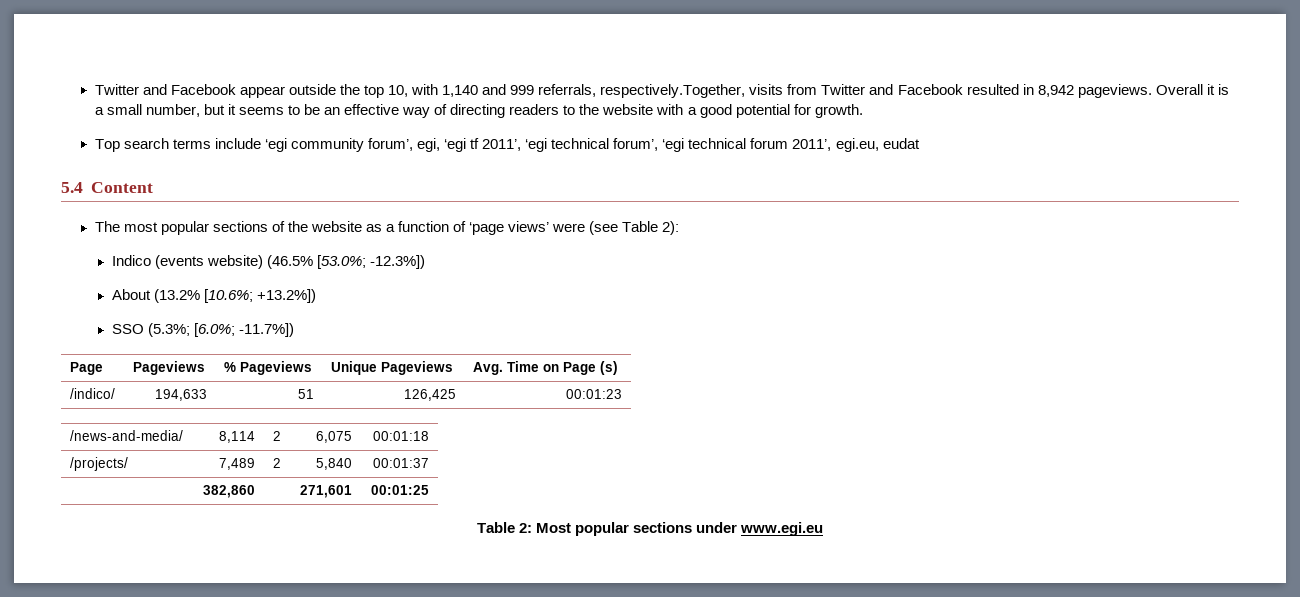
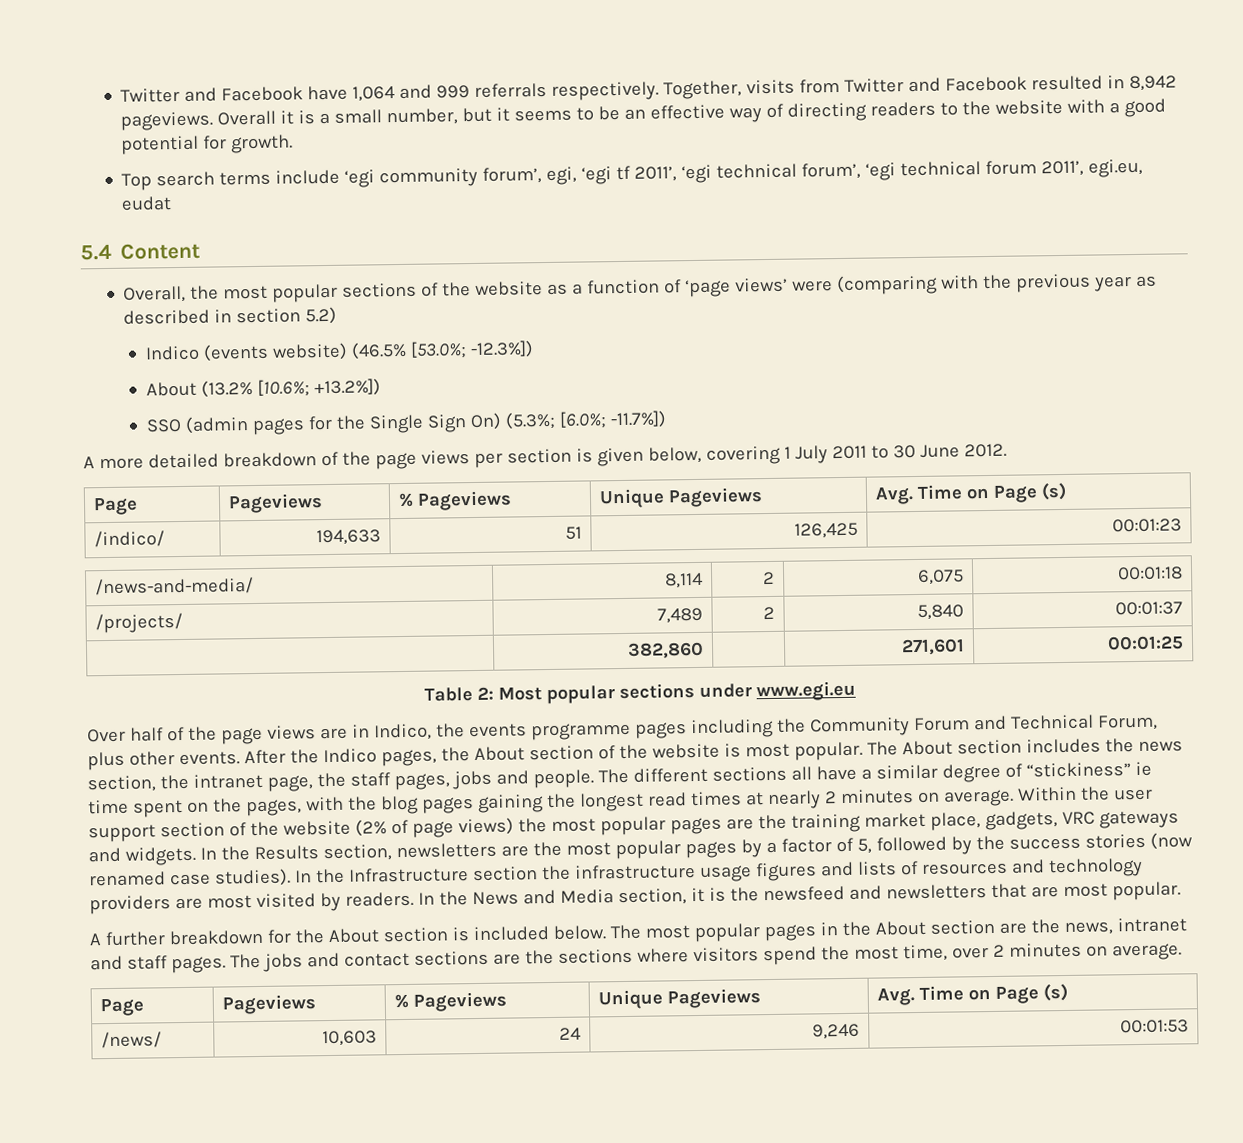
[94,84,746,98] Twitter and Facebook appear outside the top 10, with 1,140 and 999 referrals, respectively.Together, -> [120,80,743,103] Twitter and Facebook have 1,064 and 999 referrals respectively. Together,
[94,221,120,232] The -> [123,285,220,303] Overall, the
[589,221,680,235] (see Table 2): -> [836,273,1158,296] [123,306,338,325] (comparing with the previous year as described in section 5.2)
[147,323,294,337] (5.3%; [6.0%; -11.7%]) -> [185,410,668,436] [83,443,1007,470] (admin pages for the Single Sign On) (5.3%; [6.0%; -11.7%]) // A more detailed breakdown of the page views per section is given below, covering 1 July 2011 to 30 June 2012.
(824, 529) none -> [87,714,1158,745] [87,738,1183,771] [87,761,1152,793] [88,786,1153,818] [88,810,1179,843] [88,832,1193,866] [89,857,1143,887] [89,881,1181,915] [89,917,1187,947] [90,942,1182,974] [99,998,145,1017] [221,994,316,1015] [393,991,507,1012] [597,988,761,1010] [876,983,1068,1006] [100,1031,162,1049] [322,1030,378,1047] [559,1027,582,1040] [812,1023,861,1040] [1120,1019,1190,1034] // Over half of the page views are in Indico, the events programme pages including the Community Forum and Technical Forum, plus other events. After the Indico pages, the About section of the website is most popular. The About section includes the news section, the intranet page, the staff pages, jobs and people. The different sections all have a similar degree of “stickiness” ie time spent on the pages, with the blog pages gaining the longest read times at nearly 2 minutes on average. Within the user support section of the website (2% of page views) the most popular pages are the training market place, gadgets, VRC gateways and widgets. In the Results section, newsletters are the most popular pages by a factor of 5, followed by the success stories (now renamed case studies). In the Infrastructure section the infrastructure usage figures and lists of resources and technology providers are most visited by readers. In the News and Media section, it is the newsfeed and newsletters that are most popular. // A further breakdown for the About section is included below. The most popular pages in the About section are the news, intranet and staff pages. The jobs and contact sections are the sections where visitors spend the most time, over 2 minutes on average. // Page | Pageviews | % Pageviews | Unique Pageviews | Avg. Time on Page (s) // /news/ | 10,603 | 24 | 9,246 | 00:01:53

